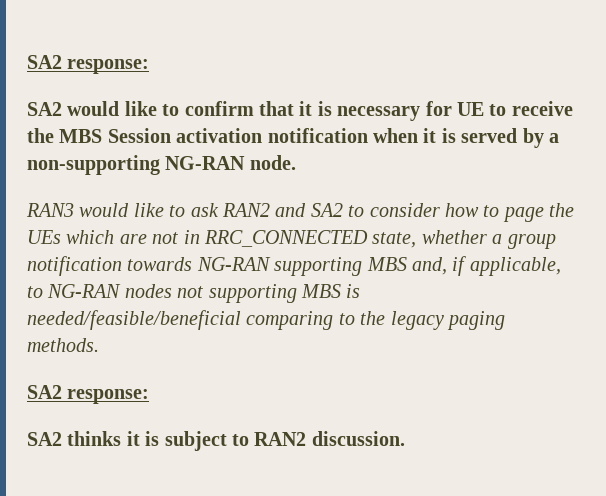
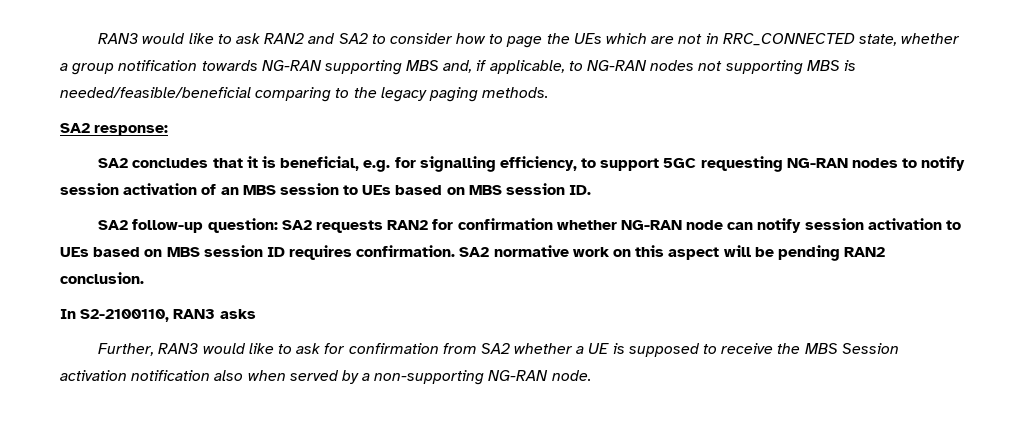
[27,55,150,74] [27,101,573,121] [27,128,559,148] [27,155,296,175] SA2 response: // SA2 would like to confirm that it is necessary for UE to receive the MBS Session activation notification when it is served by a non-supporting NG-RAN node. // -> (98, 38) none
[67,431,405,451] thinks it is subject to RAN2 discussion. -> [132,156,966,172] [60,183,592,195] [98,218,961,233] [60,245,886,261] [60,272,144,284] [60,309,256,322] [98,343,899,357] [60,370,591,385] concludes that it is beneficial, e.g. for signalling efficiency, to support 5GC requesting NG-RAN nodes to notify session activation of an MBS session to UEs based on MBS session ID. // SA2 follow-up question: SA2 requests RAN2 for confirmation whether NG-RAN node can notify session activation to UEs based on MBS session ID requires confirmation. SA2 normative work on this aspect will be pending RAN2 conclusion. // In S2-2100110, RAN3 asks // Further, RAN3 would like to ask for confirmation from SA2 whether a UE is supposed to receive the MBS Session activation notification also when served by a non-supporting NG-RAN node.

